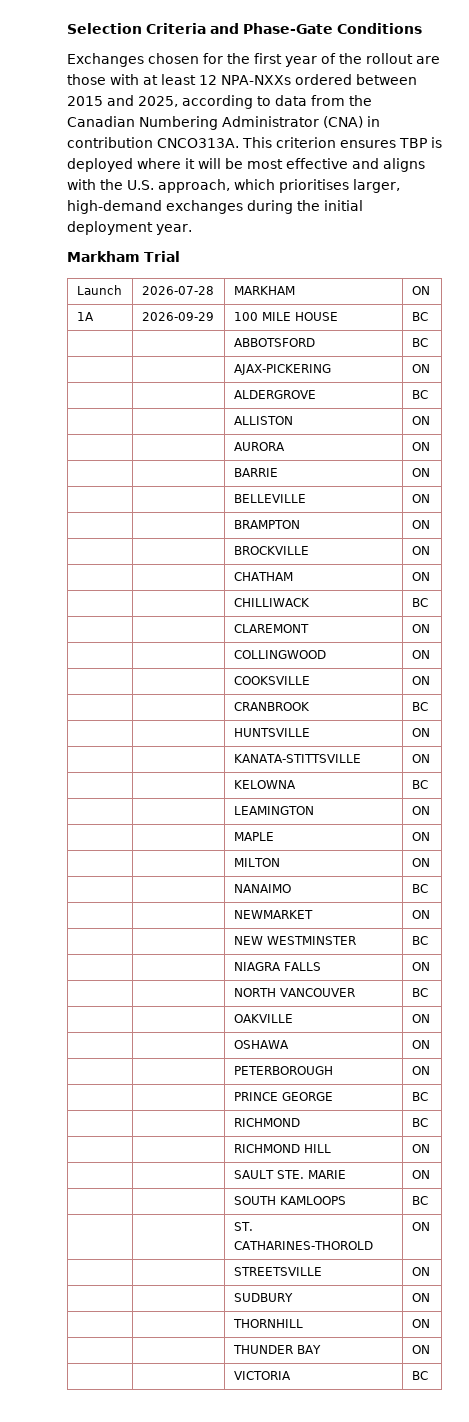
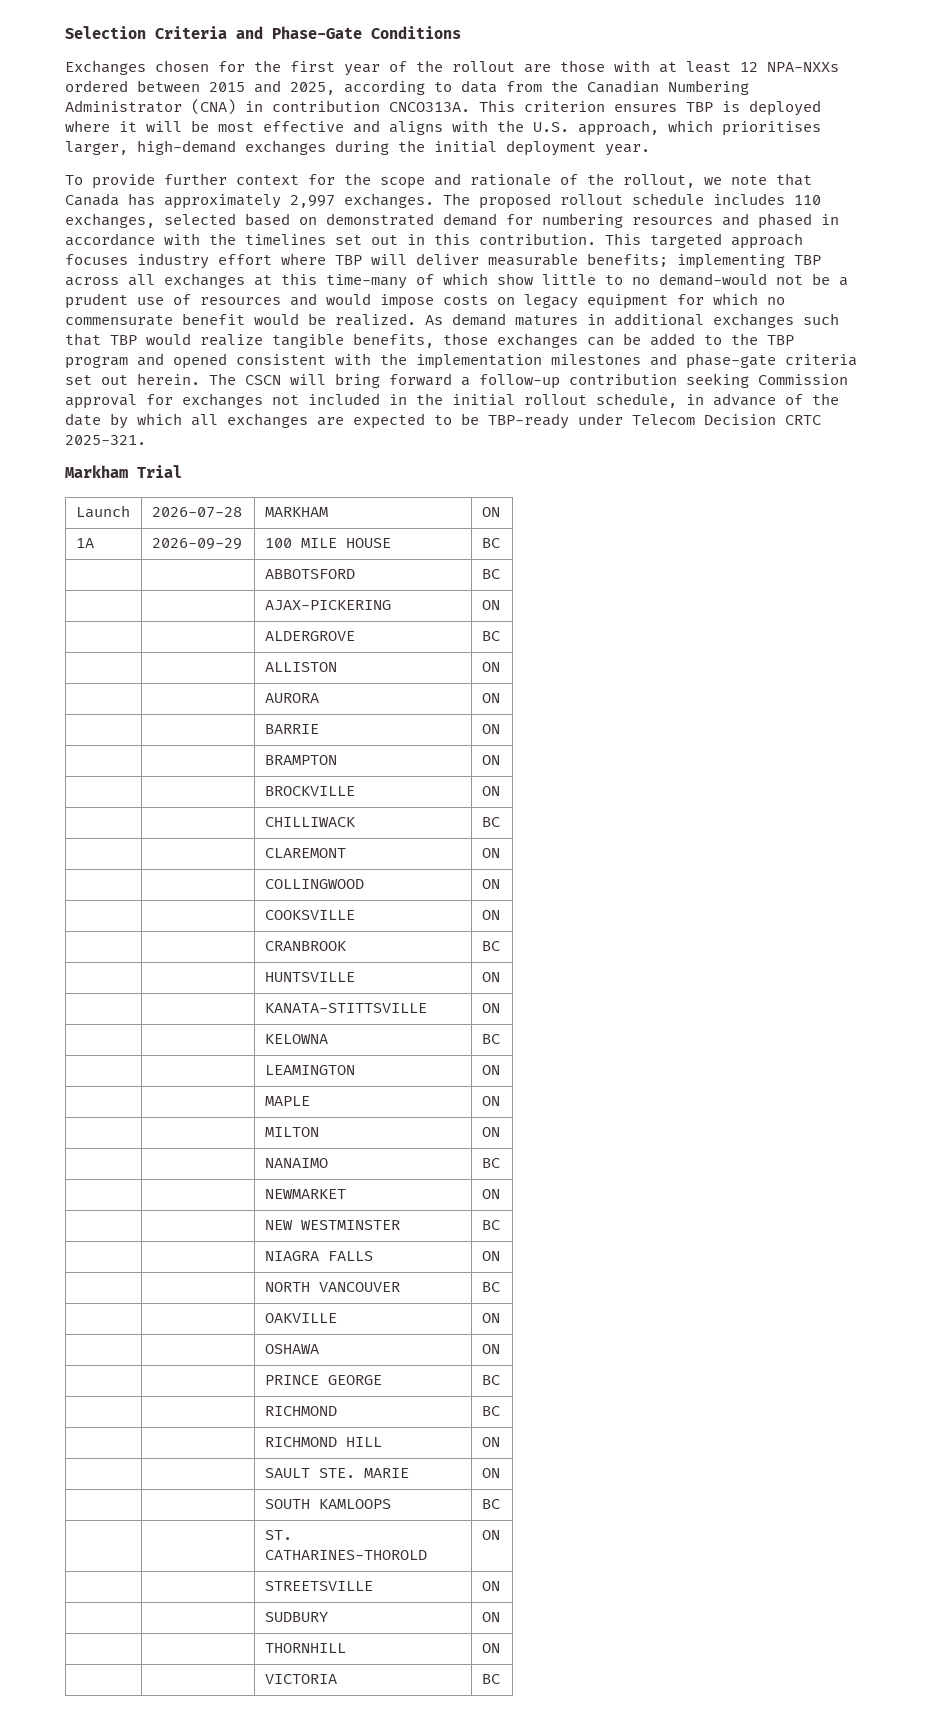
(192, 229) none -> [65,173,812,189] [65,193,821,209] [65,213,839,229] [65,233,803,249] [65,253,821,269] [65,273,848,289] [65,293,785,309] [65,313,839,328] [65,333,794,348] [65,353,857,369] [65,373,848,389] [65,393,839,409] [65,413,821,429] [65,435,146,445] // To provide further context for the scope and rationale of the rollout, we note that Canada has approximately 2,997 exchanges. The proposed rollout schedule includes 110 exchanges, selected based on demonstrated demand for numbering resources and phased in accordance with the timelines set out in this contribution. This targeted approach focuses industry effort where TBP will deliver measurable benefits; implementing TBP across all exchanges at this time-many of which show little to no demand-would not be a prudent use of resources and would impose costs on legacy equipment for which no commensurate benefit would be realized. As demand matures in additional exchanges such that TBP would realize tangible benefits, those exchanges can be added to the TBP program and opened consistent with the implementation milestones and phase-gate criteria set out herein. The CSCN will bring forward a follow-up contribution seeking Commission approval for exchanges not included in the initial rollout schedule, in advance of the date by which all exchanges are expected to be TBP-ready under Telecom Decision CRTC 2025-321.
[233,494,306,503] [411,494,430,503] // | | BELLEVILLE | ON -> (500, 729) none
[233,572,293,581] [411,572,430,581] // | | CHATHAM | ON -> (500, 791) none
[233,1066,333,1075] [411,1066,430,1075] // | | PETERBOROUGH | ON -> (500, 1349) none
[232,1345,321,1354] [411,1345,430,1354] // | | THUNDER BAY | ON -> (500, 1648) none

